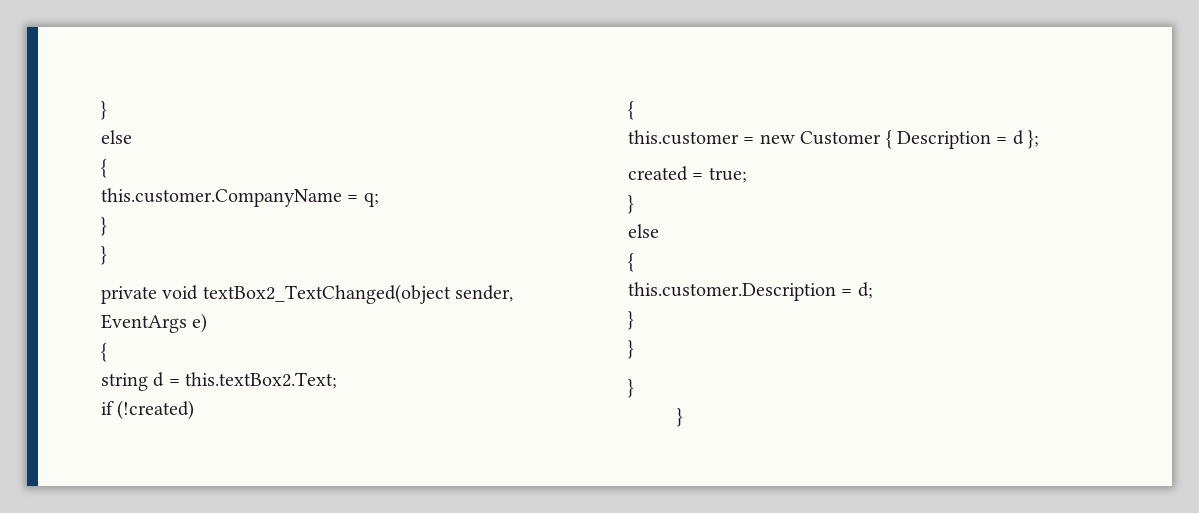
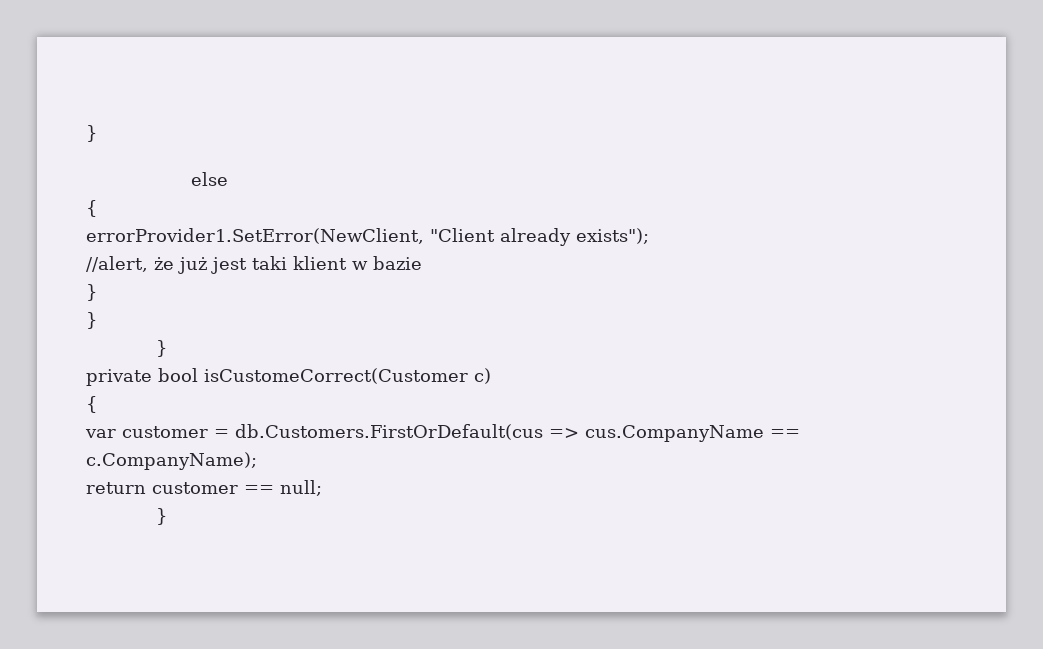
[101,101,107,120] [101,130,132,144] [101,159,107,178] [101,188,379,207] [101,217,107,236] [101,246,107,265] [101,284,514,304] [101,313,208,333] [101,343,107,362] [101,372,338,391] [101,400,195,420] [628,101,634,120] [628,130,1040,149] [628,166,747,183] [628,195,634,214] [628,224,659,238] [628,253,634,272] [628,282,873,301] [628,311,634,330] [628,340,634,359] [628,379,634,398] } // else // { // this.customer.CompanyName = q; // } // } // private void textBox2_TextChanged(object sender, EventArgs e) // { // string d = this.textBox2.Text; // if (!created) // { // this.customer = new Customer { Description = d }; // created = true; // } // else // { // this.customer.Description = d; // } // } // } -> [86,125,97,142] [191,172,229,186] [86,200,97,217] [86,228,649,246] [86,256,422,274] [86,284,97,301] [86,312,97,329] [156,340,168,357] [86,368,491,386] [86,396,97,413] [85,424,800,442] [86,452,257,470] [86,480,322,496] } // else // { // errorProvider1.SetError(NewClient, "Client already exists"); // //alert, że już jest taki klient w bazie // } // } // } // private bool isCustomeCorrect(Customer c) // { // var customer = db.Customers.FirstOrDefault(cus => cus.CompanyName == c.CompanyName); // return customer == null;

